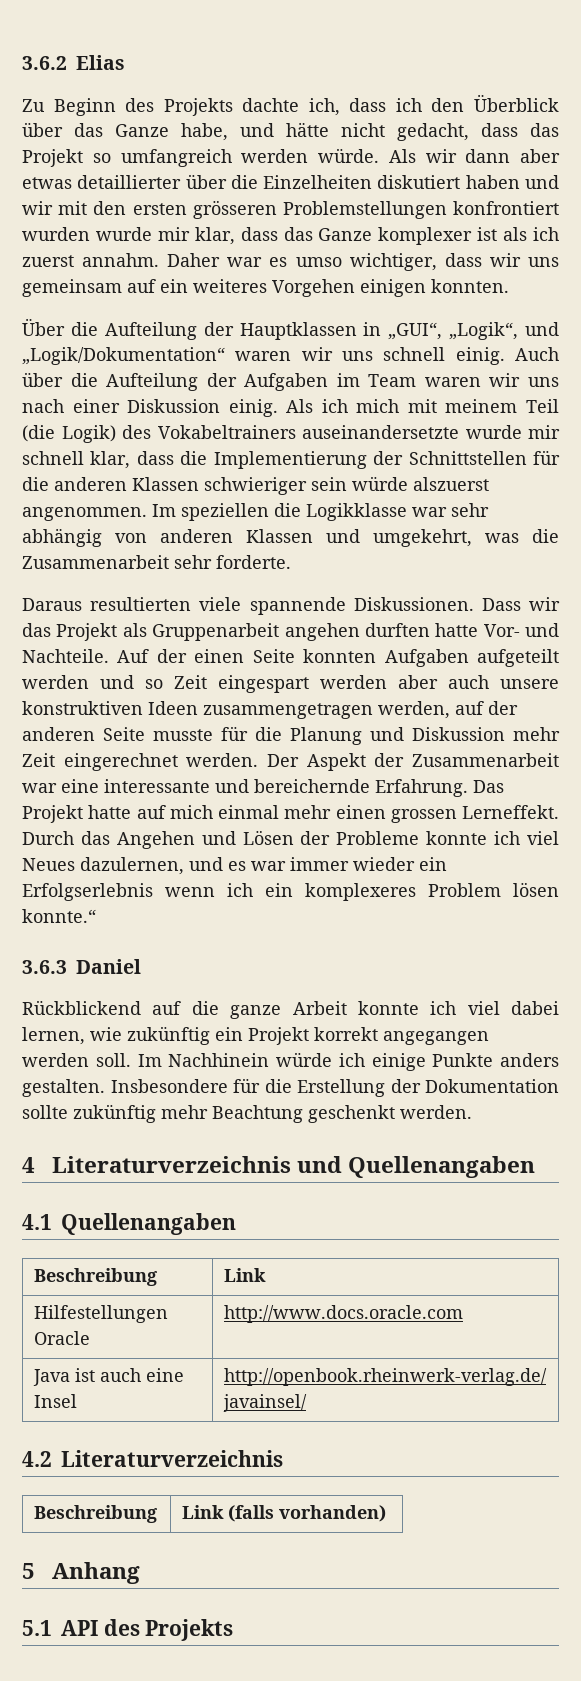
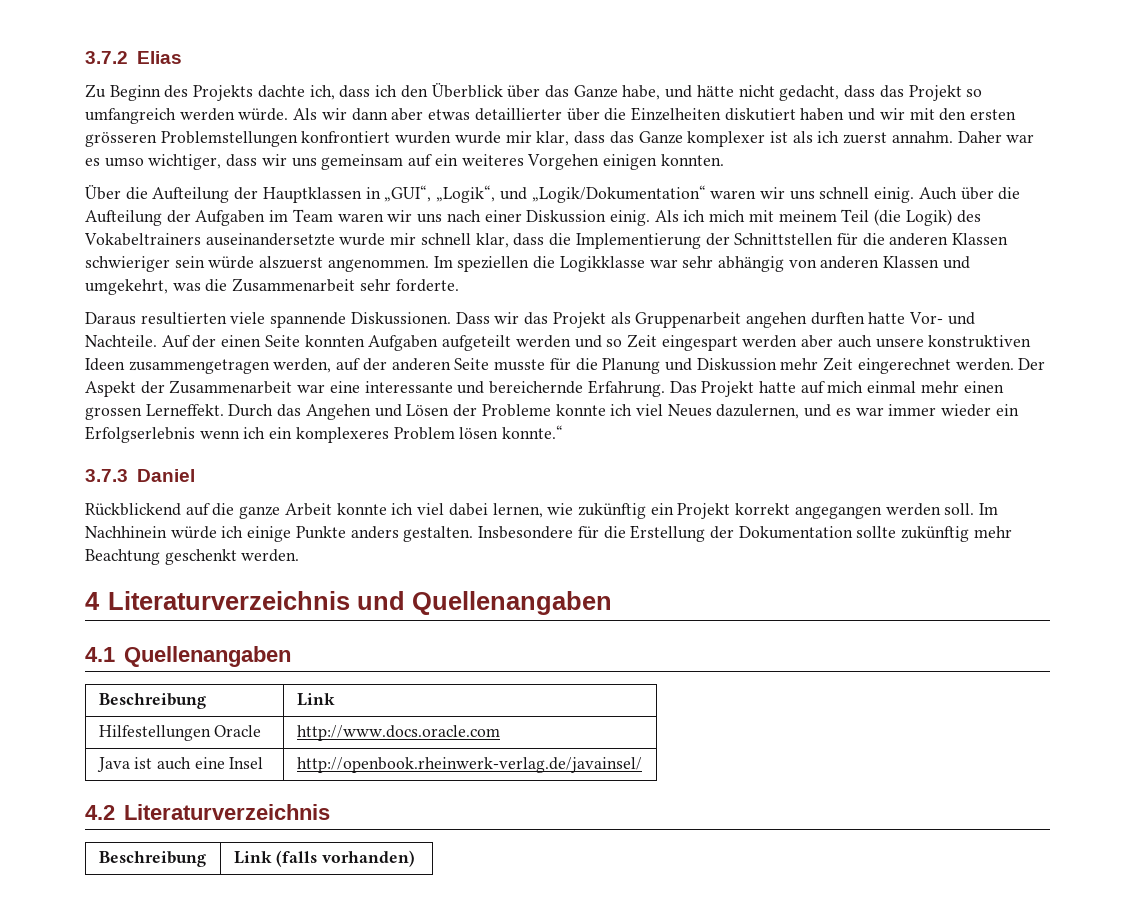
[22,56,67,70] 3.6.2 -> [85,51,128,64] 3.7.2
[22,960,67,974] 3.6.3 -> [85,469,128,482] 3.7.3
[22,1562,141,1584] [22,1619,234,1641] // 5 Anhang // 5.1 API des Projekts -> (416, 858) none

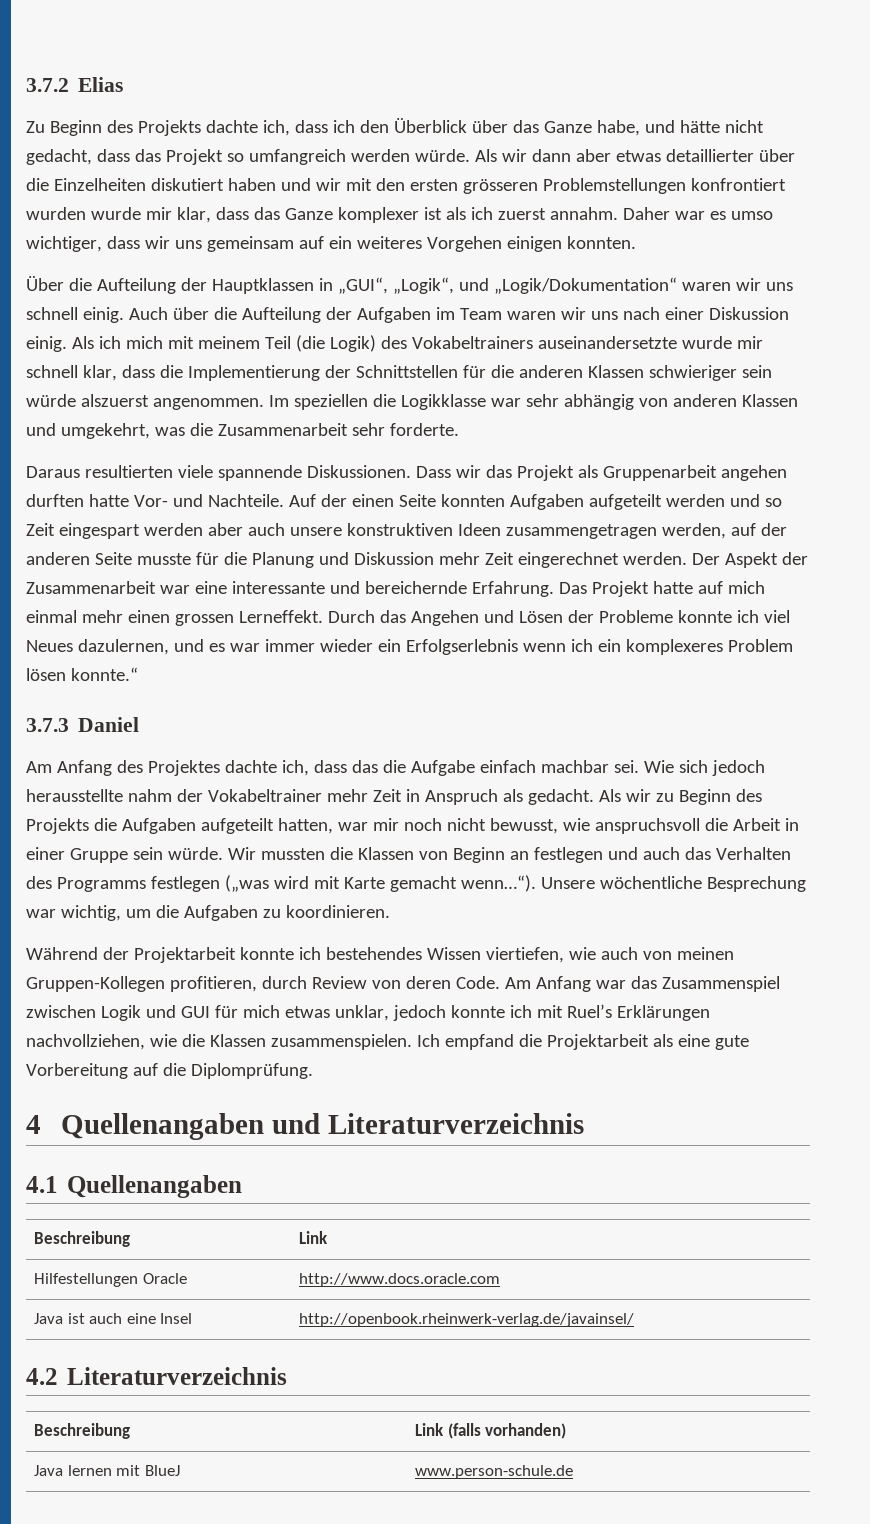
[85,503,999,519] [85,525,1012,542] [85,549,300,565] Rückblickend auf die ganze Arbeit konnte ich viel dabei lernen, wie zukünftig ein Projekt korrekt angegangen werden soll. Im Nachhinein würde ich einige Punkte anders gestalten. Insbesondere für die Erstellung der Dokumentation sollte zukünftig mehr Beachtung geschenkt werden. -> [26,760,765,776] [26,789,762,805] [26,818,799,834] [26,847,791,863] [26,875,806,892] [26,905,390,921] [26,947,734,963] [26,976,780,992] [26,1004,710,1021] [26,1034,749,1050] [26,1063,313,1079] Am Anfang des Projektes dachte ich, dass das die Aufgabe einfach machbar sei. Wie sich jedoch herausstellte nahm der Vokabeltrainer mehr Zeit in Anspruch als gedacht. Als wir zu Beginn des Projekts die Aufgaben aufgeteilt hatten, war mir noch nicht bewusst, wie anspruchsvoll die Arbeit in einer Gruppe sein würde. Wir mussten die Klassen von Beginn an festlegen und auch das Verhalten des Programms festlegen („was wird mit Karte gemacht wenn…“). Unsere wöchentliche Besprechung war wichtig, um die Aufgaben zu koordinieren. // Während der Projektarbeit konnte ich bestehendes Wissen viertiefen, wie auch von meinen Gruppen-Kollegen profitieren, durch Review von deren Code. Am Anfang war das Zusammenspiel zwischen Logik und GUI für mich etwas unklar, jedoch konnte ich mit Ruel’s Erklärungen nachvollziehen, wie die Klassen zusammenspielen. Ich empfand die Projektarbeit als eine gute Vorbereitung auf die Diplomprüfung.
[107,591,612,615] Literaturverzeichnis und Quellenangaben -> [60,1113,584,1140] Quellenangaben und Literaturverzeichnis
(416, 858) none -> [34,1465,180,1476] [415,1465,574,1479] // Java lernen mit BlueJ | www.person-schule.de

